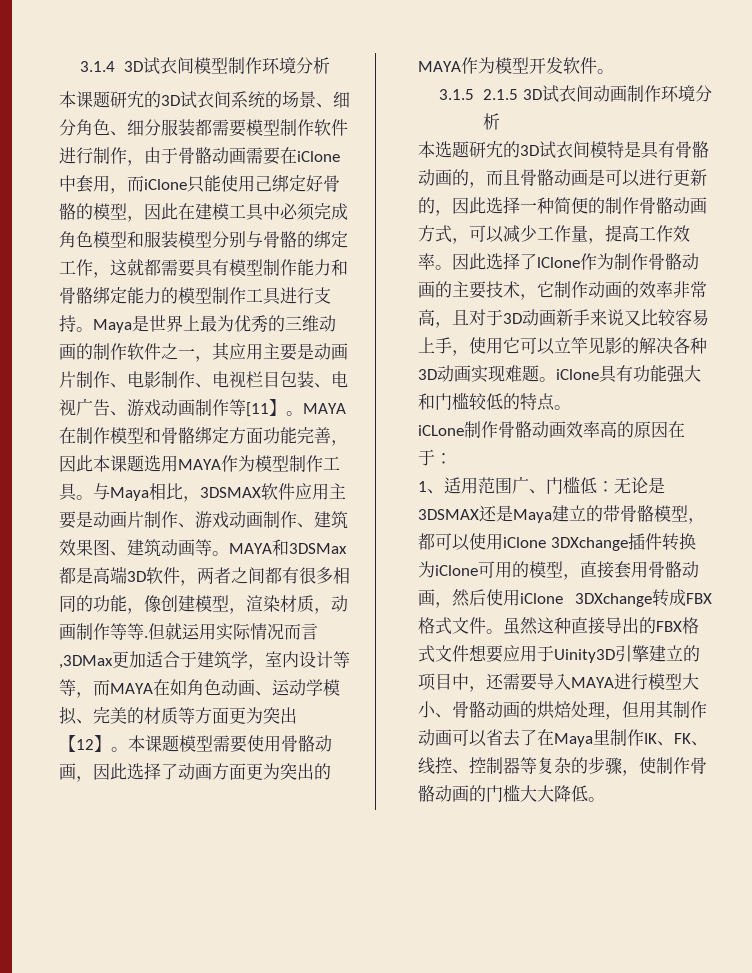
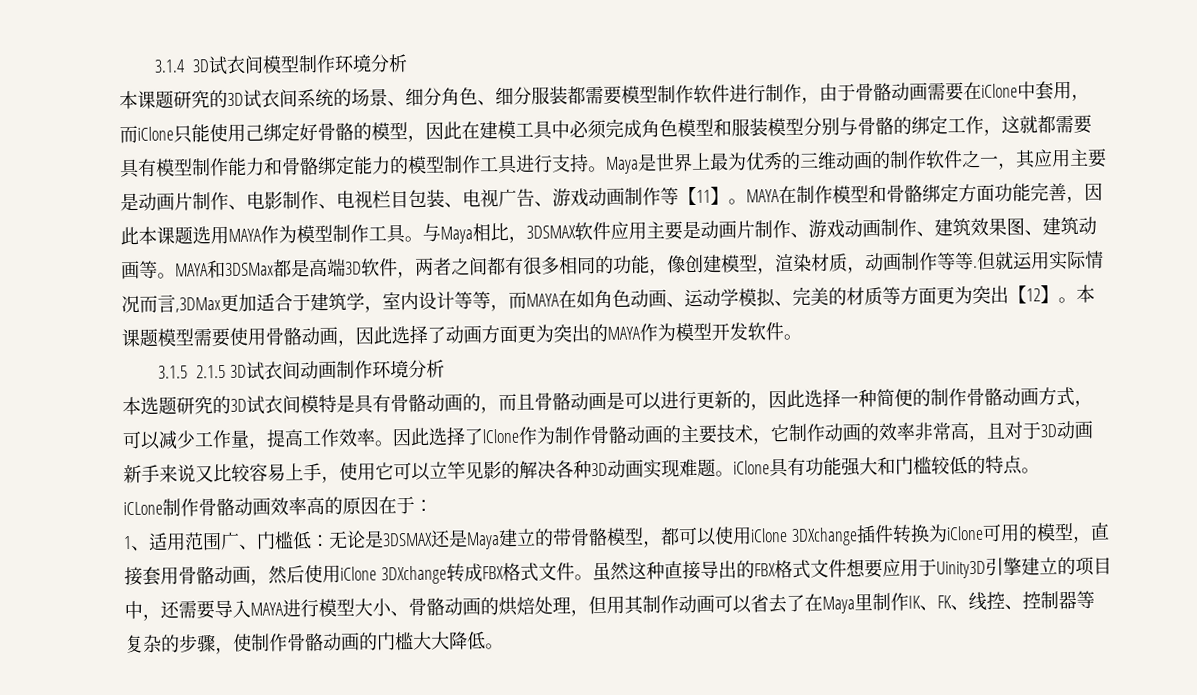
[127,90,145,108] 宄 -> [191,90,211,109] 究
[246,402,270,417] [11 -> [678,186,712,206] 【11
[486,140,504,158] 宄 -> [194,396,214,415] 究

